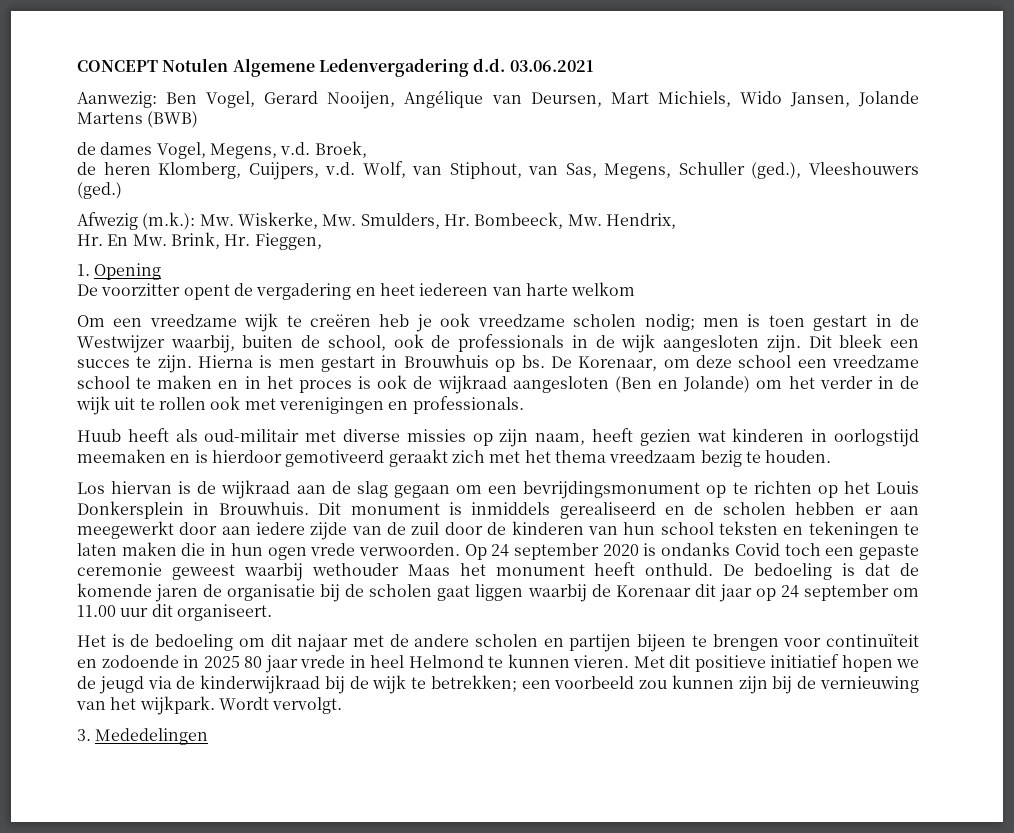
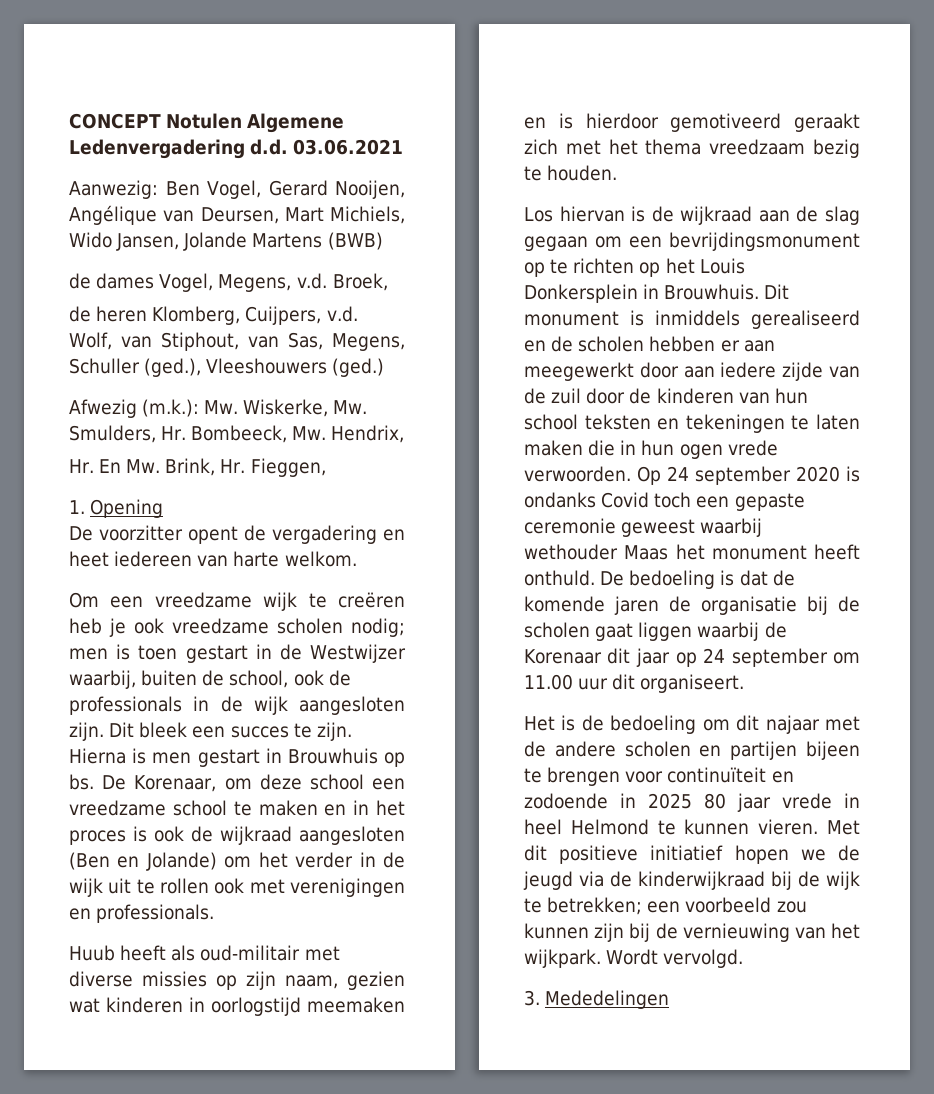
[571,282,636,296] welkom -> [284,551,357,567] welkom.
[592,428,634,442] heeft -> (338, 982) none
[272,697,343,714] vervolgt. -> [663,949,744,968] vervolgd.

